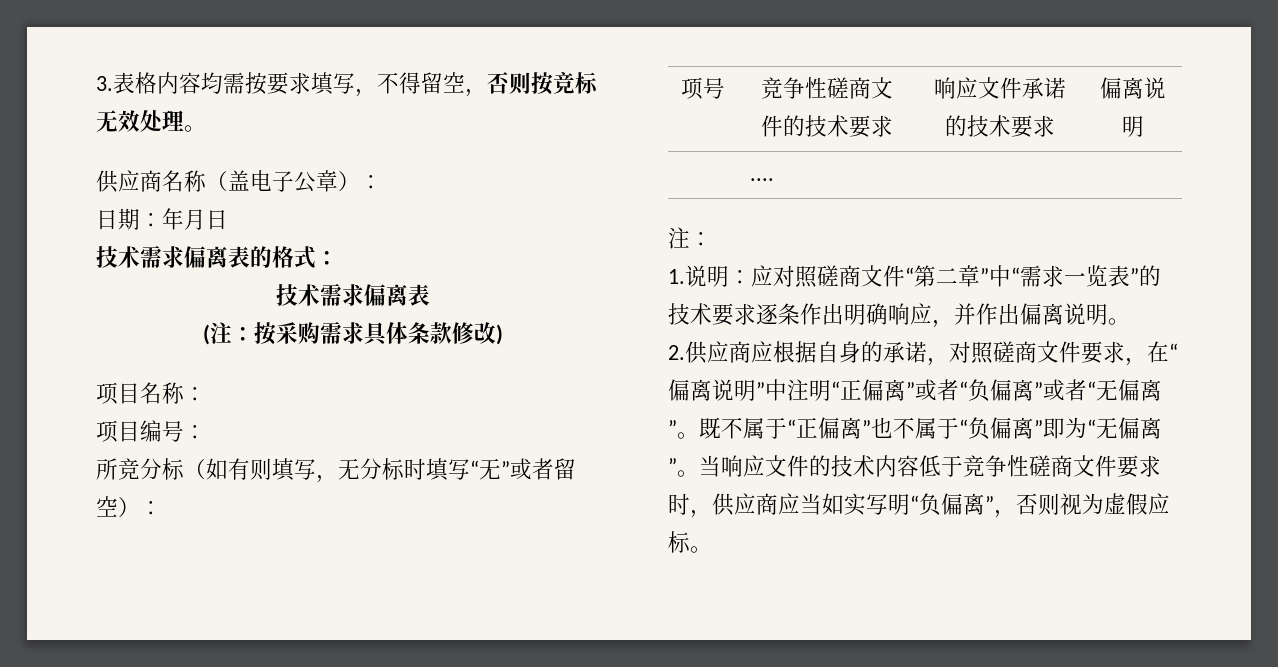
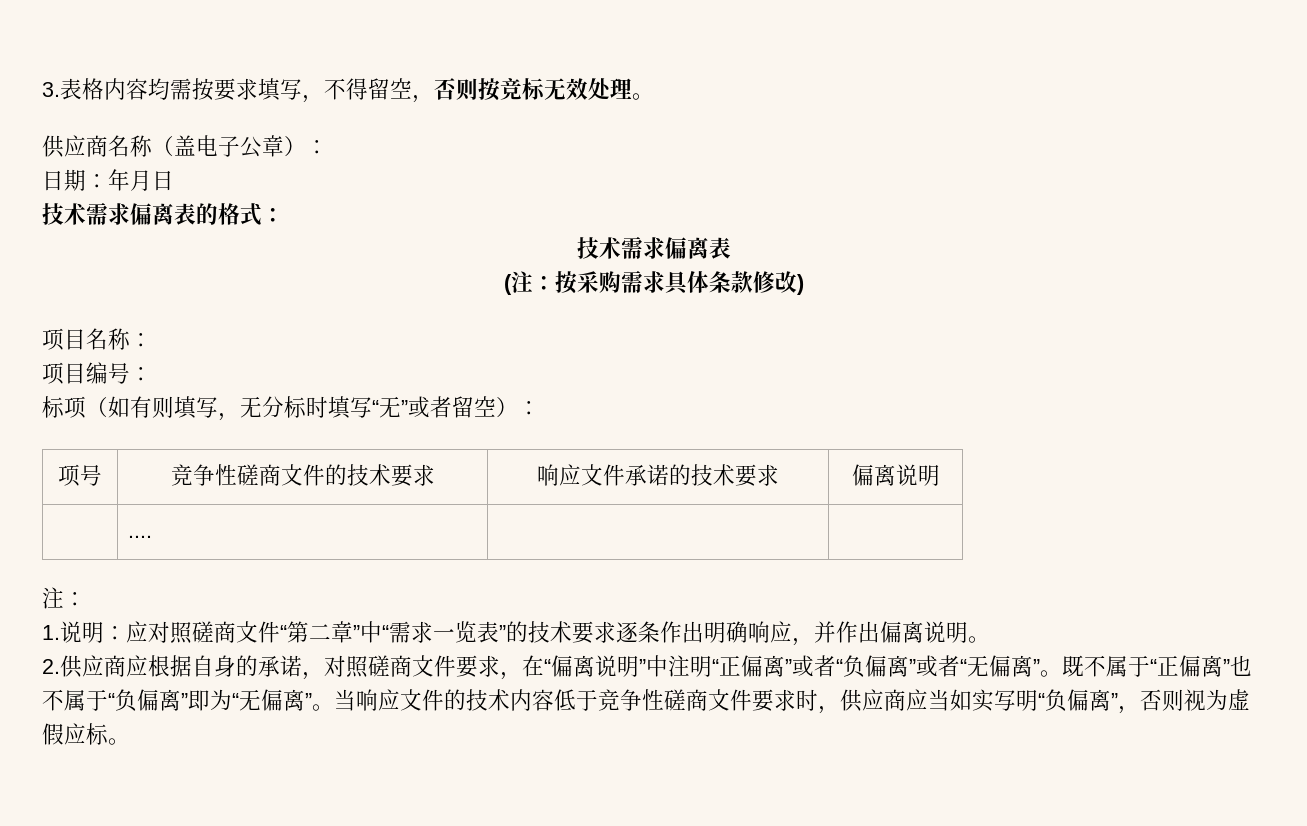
[96,458,185,480] 所竞分标 -> [42,396,86,419] 标项

